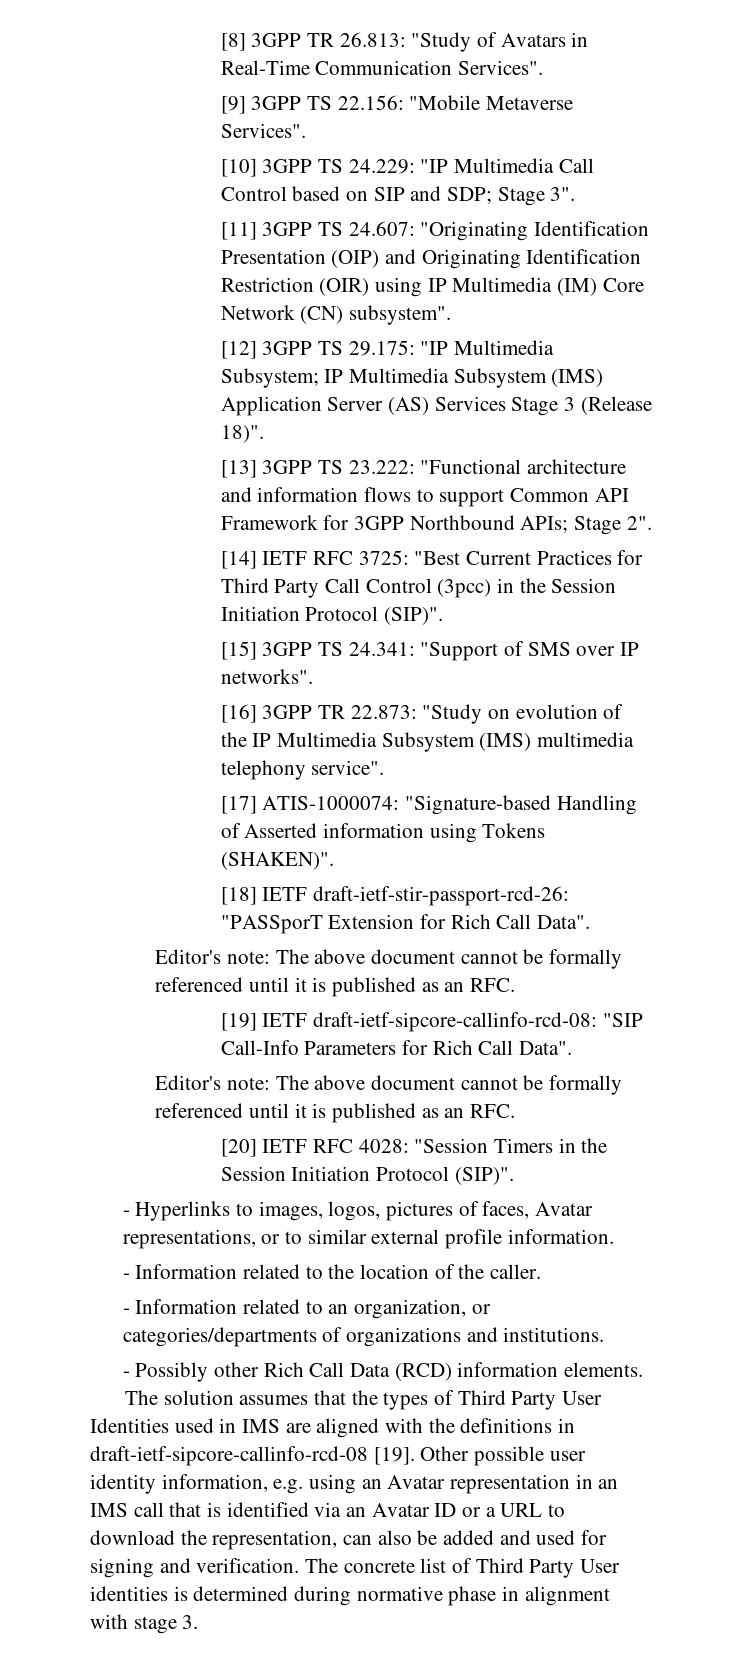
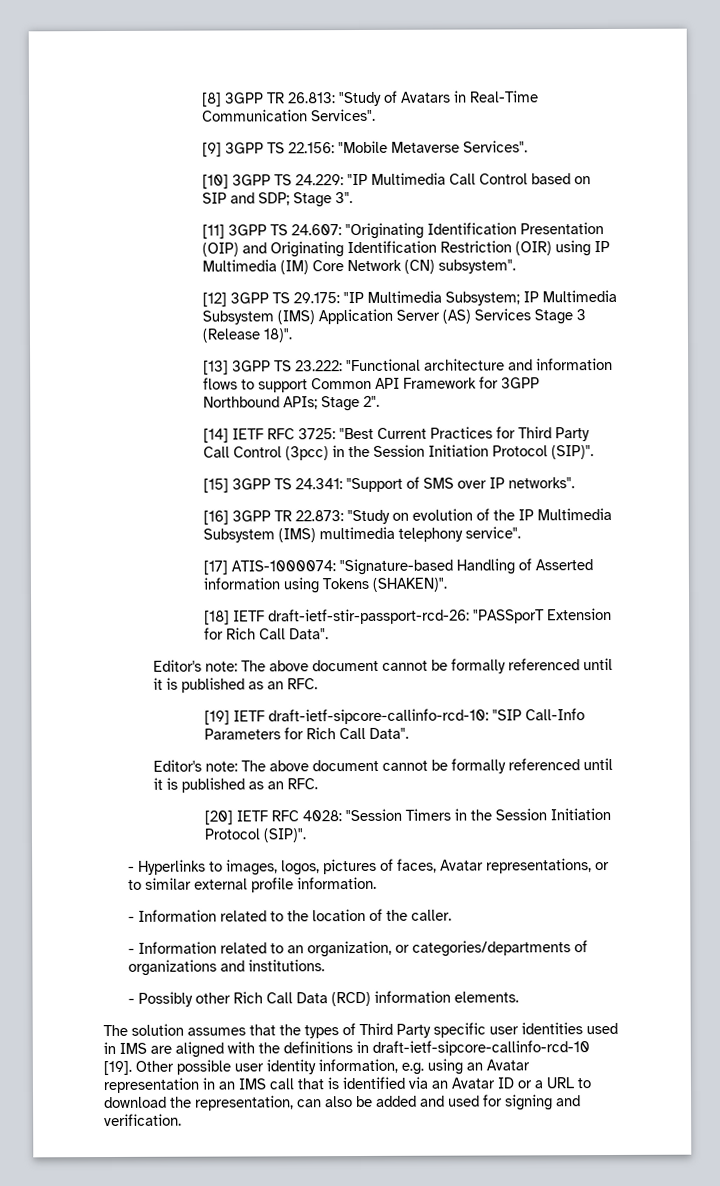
[313,1012,598,1032] draft-ietf-sipcore-callinfo-rcd-08: -> [267,708,489,725] draft-ietf-sipcore-callinfo-rcd-10:
[561,1391,602,1405] [90,1418,169,1433] User Identities -> [433,1022,583,1038] specific user identities
[90,1446,368,1466] draft-ietf-sipcore-callinfo-rcd-08 -> [372,1040,590,1056] draft-ietf-sipcore-callinfo-rcd-10
[305,1558,621,1578] [90,1586,610,1606] [90,1614,199,1634] The concrete list of Third Party User identities is determined during normative phase in alignment with stage 3. -> (182, 1120) none

